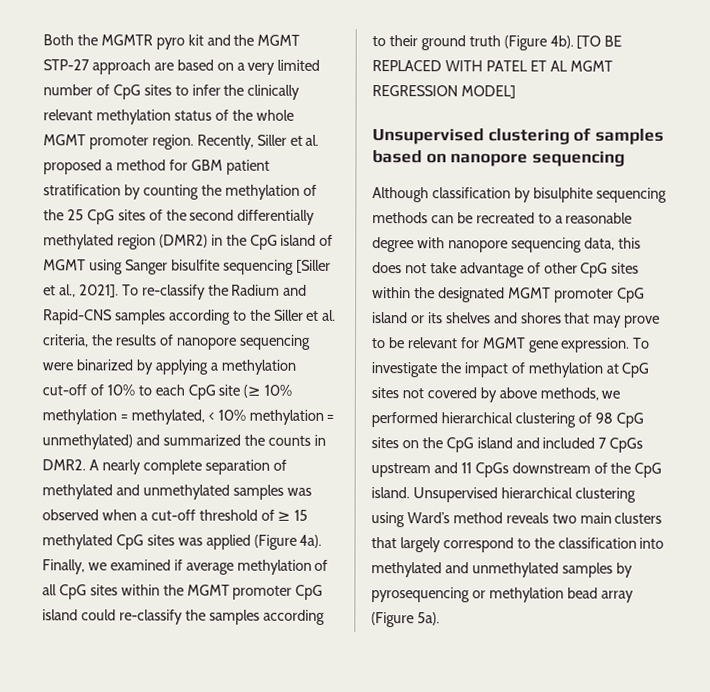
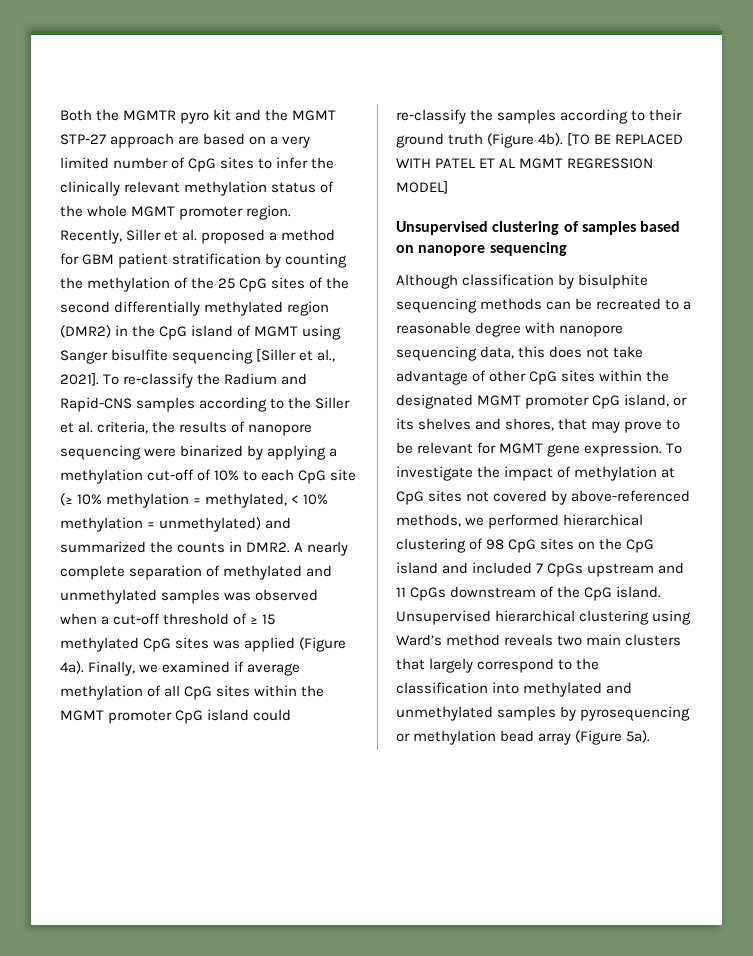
[372,312,408,324] island -> [624,394,670,407] island,
[520,312,562,324] shores -> [505,418,555,431] shores,
[498,387,537,399] above -> [571,490,691,502] above-referenced

